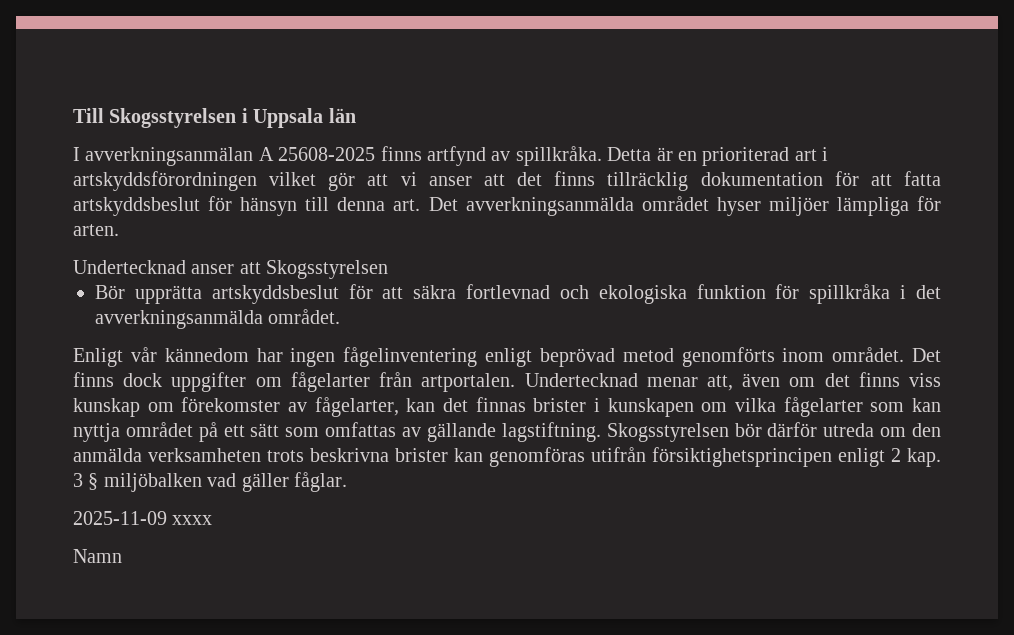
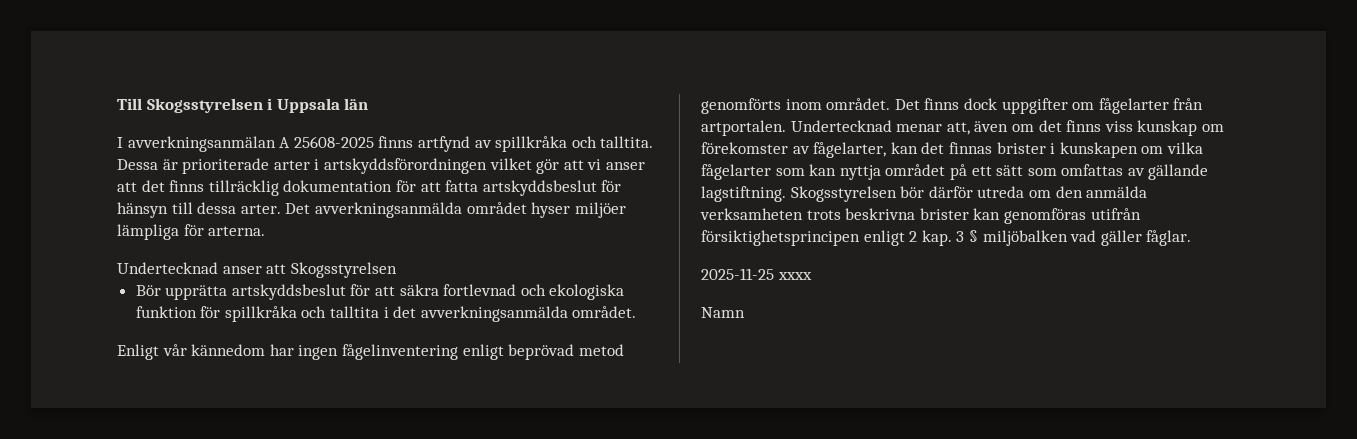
[515,146,817,166] spillkråka. Detta är en prioriterad art -> [495,136,654,152] [117,158,310,174] spillkråka och talltita. Dessa är prioriterade arter
[337,197,421,211] denna art. -> [197,202,281,214] dessa arter.
[73,224,119,236] arten. -> [208,226,266,236] arterna.
(891, 294) none -> [301,306,380,318] och talltita
[73,511,167,525] 2025-11-09 -> [701,268,774,280] 2025-11-25

